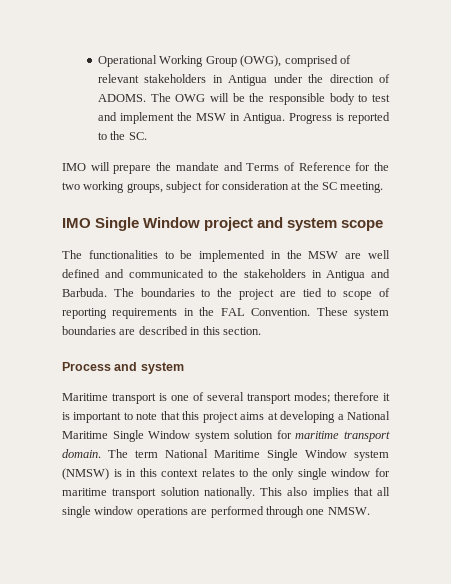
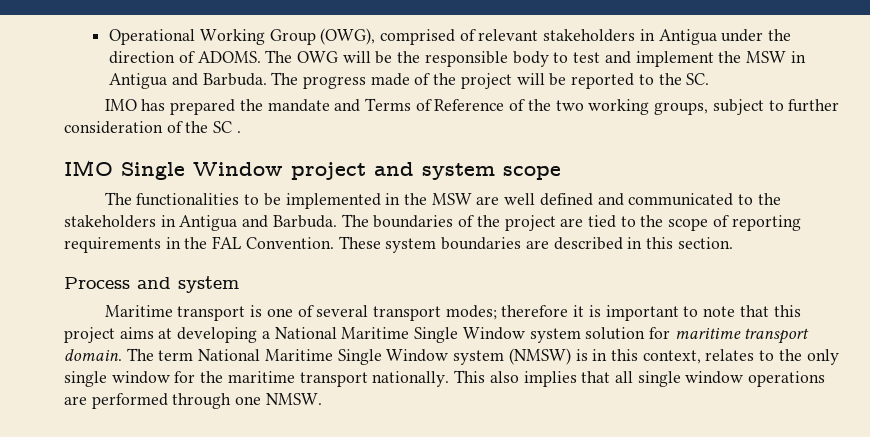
[243,113,345,124] Antigua. Progress is -> [109,72,567,89] Antigua and Barbuda. The progress made of the project will be
[90,162,152,174] will prepare -> [141,99,236,115] has prepared
[355,162,371,171] for -> [509,99,526,111] of
[204,181,302,190] for consideration at -> [768,99,840,112] [64,121,183,134] to further consideration of
[340,182,384,193] meeting. -> [236,131,241,133] .
[201,289,211,297] to -> [458,215,475,227] of
(337, 293) none -> [640,215,664,227] the
[161,469,199,477] context -> [642,350,701,364] context,
[62,487,200,499] maritime transport solution -> [200,371,368,387] the maritime transport

